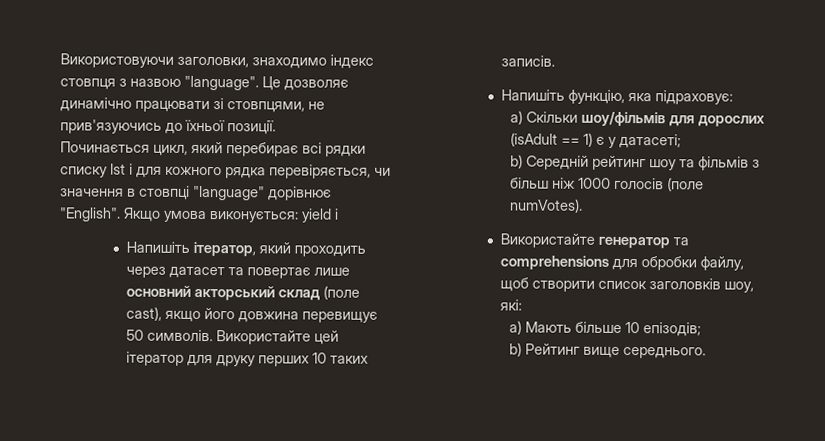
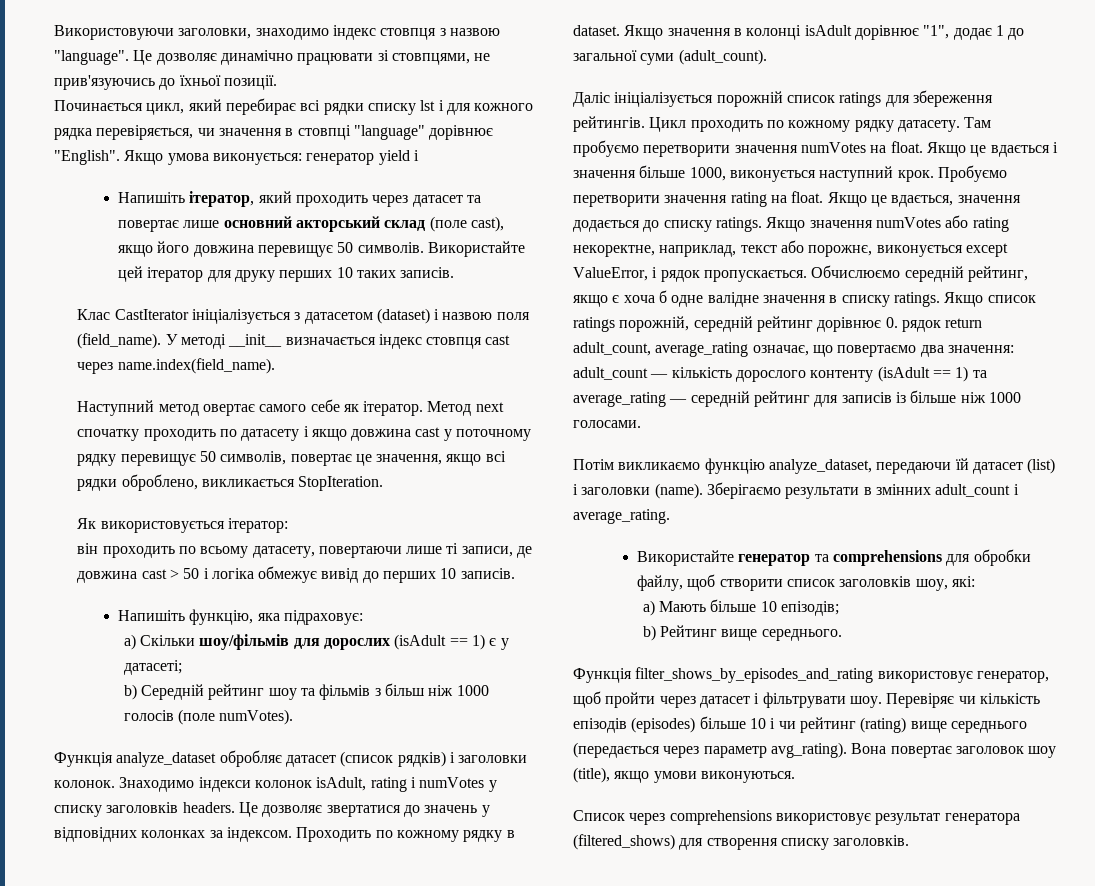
(299, 217) none -> [306,153,375,165] генератор
(555, 61) none -> [77,308,530,324] [77,333,511,349] [77,358,275,374] [77,399,504,416] [77,426,532,441] [77,451,506,466] [77,474,384,491] [77,518,288,533] [77,543,533,558] [77,566,515,583] // Клас CastIterator ініціалізується з датасетом (dataset) і назвою поля (field_name). У методі __init__ визначається індекс стовпця cast через name.index(field_name). // Наступний метод овертає самого себе як ітератор. Метод next спочатку проходить по датасету і якщо довжина cast у поточному рядку перевищує 50 символів, повертає це значення, якщо всі рядки оброблено, викликається StopIteration. // Як використовується ітератор: // він проходить по всьому датасету, повертаючи лише ті записи, де довжина cast > 50 і логіка обмежує вивід до перших 10 записів.
(584, 205) none -> [54,750,528,767] [54,777,497,792] [54,802,490,817] [54,827,515,842] [573,25,1025,40] [573,49,767,65] [573,90,993,107] [573,116,992,132] [573,140,1058,157] [573,165,1007,182] [573,191,1021,207] [573,215,1009,232] [573,240,1008,257] [573,265,1028,282] [573,290,1036,307] [573,316,983,332] [573,342,1014,357] [573,366,987,382] [573,390,1021,407] [573,420,641,428] [573,458,1056,474] [573,482,1019,499] [573,509,670,524] // Функція analyze_dataset обробляє датасет (список рядків) і заголовки колонок. Знаходимо індекси колонок isAdult, rating і numVotes у списку заголовків headers. Це дозволяє звертатися до значень у відповідних колонках за індексом. Проходить по кожному рядку в dataset. Якщо значення в колонці isAdult дорівнює "1", додає 1 до загальної суми (adult_count). // Даліс ініціалізується порожній список ratings для збереження рейтингів. Цикл проходить по кожному рядку датасету. Там пробуємо перетворити значення numVotes на float. Якщо це вдається і значення більше 1000, виконується наступний крок. Пробуємо перетворити значення rating на float. Якщо це вдається, значення додається до списку ratings. Якщо значення numVotes або rating некоректне, наприклад, текст або порожнє, виконується except ValueError, і рядок пропускається. Обчислюємо середній рейтинг, якщо є хоча б одне валідне значення в списку ratings. Якщо список ratings порожній, середній рейтинг дорівнює 0. рядок return adult_count, average_rating означає, що повертаємо два значення: adult_count — кількість дорослого контенту (isAdult == 1) та average_rating — середній рейтинг для записів із більше ніж 1000 голосами. // Потім викликаємо функцію analyze_dataset, передаючи їй датасет (list) і заголовки (name). Зберігаємо результати в змінних adult_count і average_rating.
(707, 352) none -> [573,667,1049,683] [573,691,1040,708] [573,716,1027,733] [573,742,1057,758] [573,767,795,783] [573,810,1020,825] [573,834,910,850] // Функція filter_shows_by_episodes_and_rating використовує генератор, щоб пройти через датасет і фільтрувати шоу. Перевіряє чи кількість епізодів (episodes) більше 10 і чи рейтинг (rating) вище середнього (передається через параметр avg_rating). Вона повертає заголовок шоу (title), якщо умови виконуються. // Список через comprehensions використовує результат генератора (filtered_shows) для створення списку заголовків.

